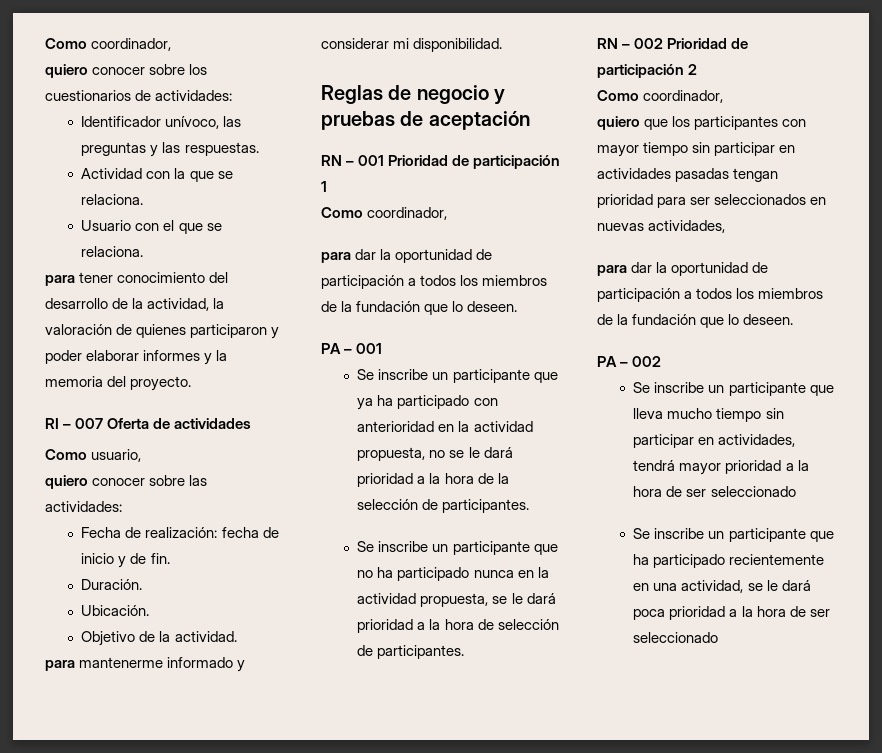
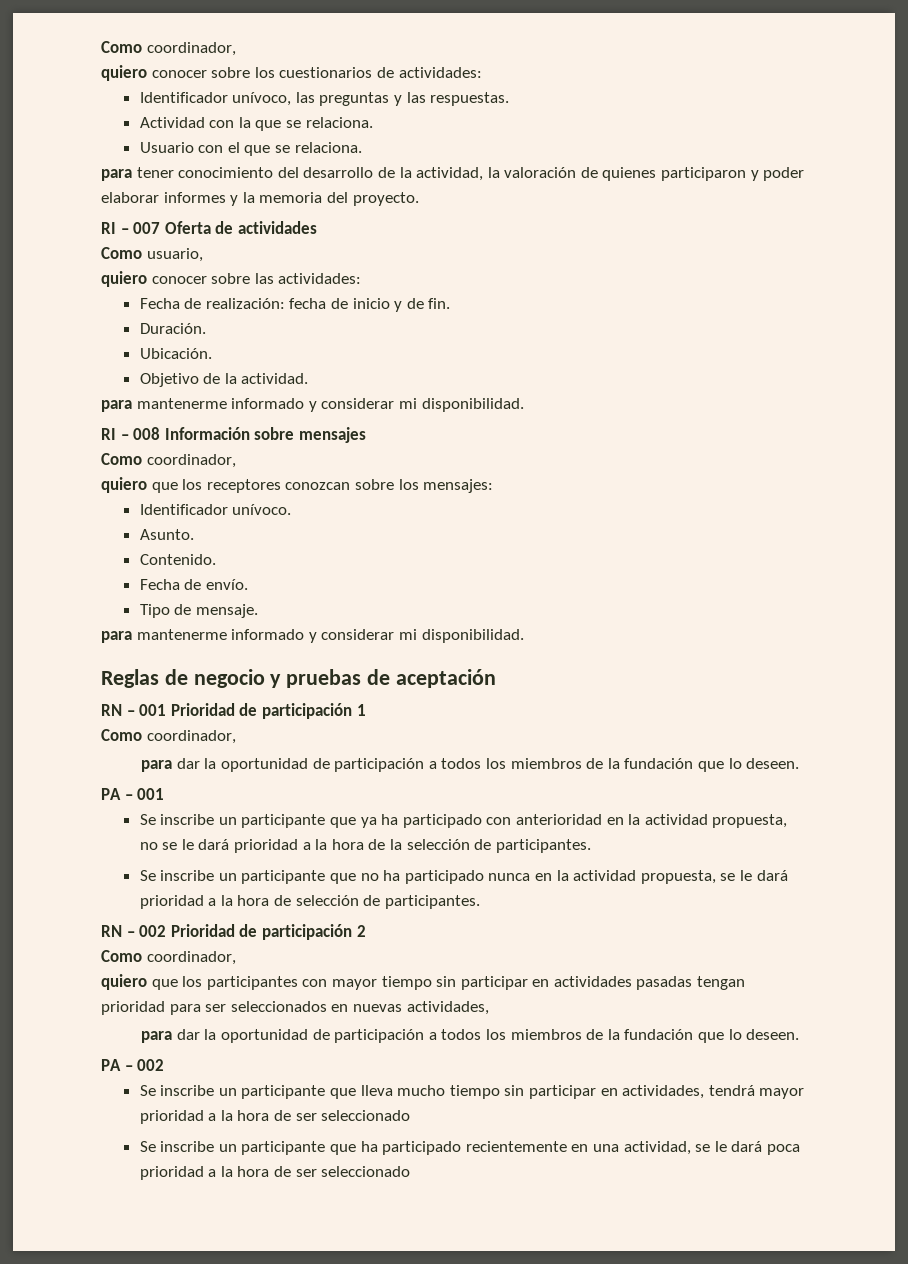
(503, 45) none -> [101,427,366,443] [101,453,236,468] [101,477,494,493] [139,504,292,515] [139,529,194,540] [139,554,216,565] [139,579,248,590] [139,604,258,618] [101,629,524,643] // RI – 008 Información sobre mensajes // Como coordinador, // quiero que los receptores conozcan sobre los mensajes: // Identificador unívoco. // Asunto. // Contenido. // Fecha de envío. // Tipo de mensaje. // para mantenerme informado y considerar mi disponibilidad.

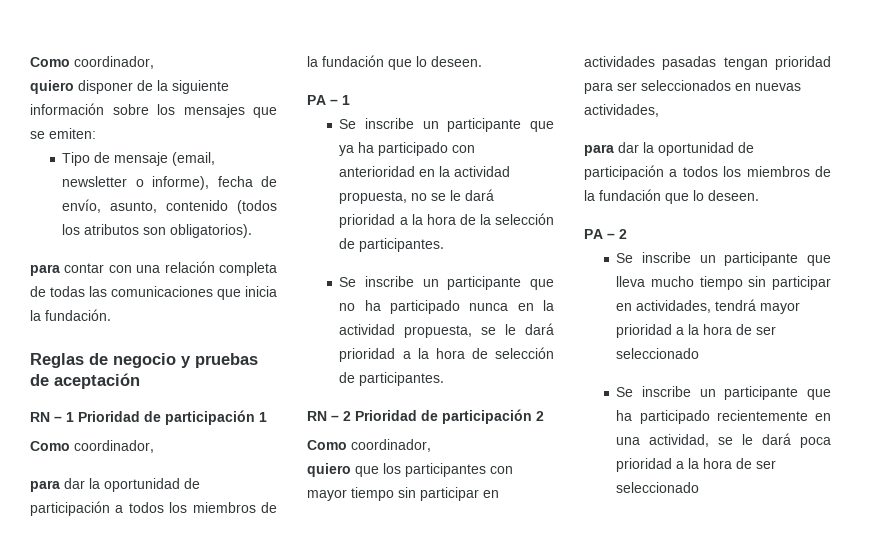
[101,41,236,56] [101,65,482,81] [139,92,510,106] [139,117,373,131] [139,142,362,156] [101,167,805,181] [101,192,419,206] [101,221,317,234] [101,247,203,262] [101,271,362,287] [139,298,451,312] [139,323,206,334] [139,348,212,359] [139,373,309,387] [101,398,524,412] [101,427,366,443] [101,453,236,468] [101,477,494,493] [139,504,292,515] [139,529,194,540] [139,554,216,565] [139,579,248,590] [139,604,258,618] [101,629,524,643] Como coordinador, // quiero conocer sobre los cuestionarios de actividades: // Identificador unívoco, las preguntas y las respuestas. // Actividad con la que se relaciona. // Usuario con el que se relaciona. // para tener conocimiento del desarrollo de la actividad, la valoración de quienes participaron y poder elaborar informes y la memoria del proyecto. // RI – 007 Oferta de actividades // Como usuario, // quiero conocer sobre las actividades: // Fecha de realización: fecha de inicio y de fin. // Duración. // Ubicación. // Objetivo de la actividad. // para mantenerme informado y considerar mi disponibilidad. // RI – 008 Información sobre mensajes // Como coordinador, // quiero que los receptores conozcan sobre los mensajes: // Identificador unívoco. // Asunto. // Contenido. // Fecha de envío. // Tipo de mensaje. // para mantenerme informado y considerar mi disponibilidad. -> [30,56,154,69] [30,80,229,94] [30,103,277,118] [30,128,96,139] [62,152,216,166] [62,176,277,190] [62,199,277,214] [62,224,253,238] [30,261,277,276] [30,286,277,300] [30,309,111,321] Como coordinador, // quiero disponer de la siguiente información sobre los mensajes que se emiten: // Tipo de mensaje (email, newsletter o informe), fecha de envío, asunto, contenido (todos los atributos son obligatorios). // para contar con una relación completa de todas las comunicaciones que inicia la fundación.
[139,704,167,716] 001 -> [66,412,74,422] 1
[137,788,165,800] 001 -> [342,95,350,105] 1
[139,925,167,937] 002 -> [343,411,351,421] 2
[137,1059,165,1071] 002 -> [619,229,627,239] 2

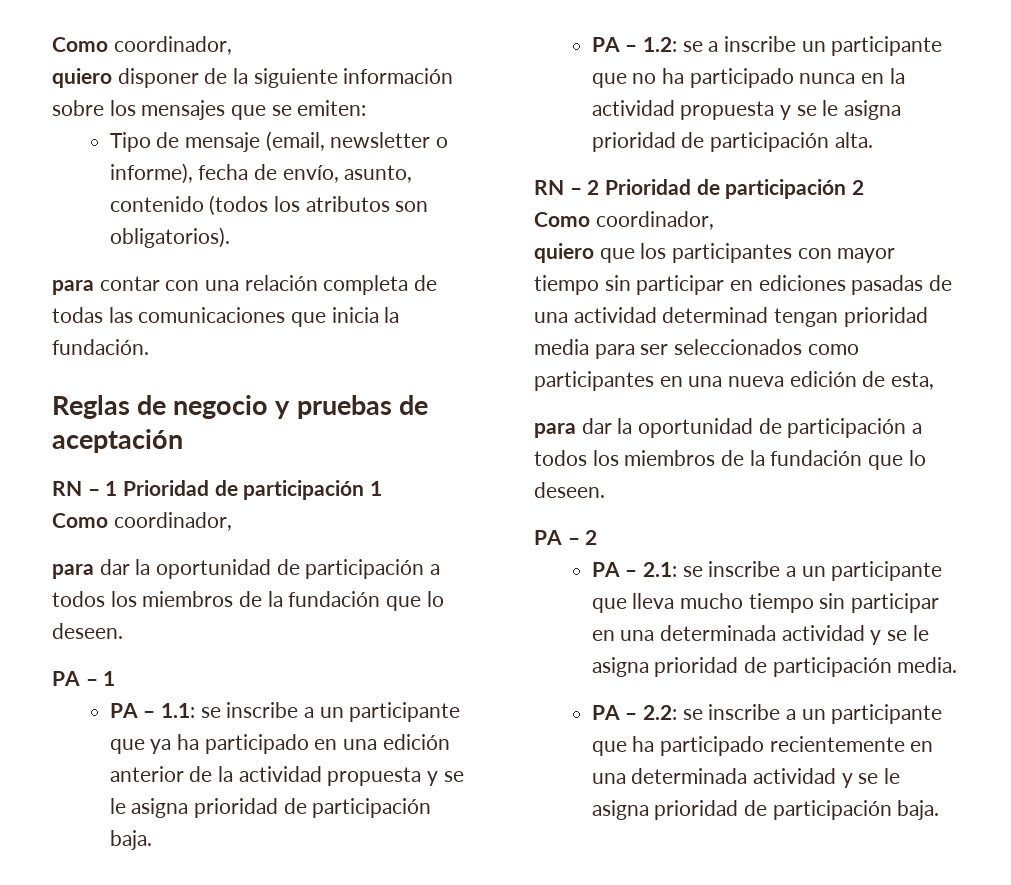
[339,118,415,129] Se inscribe -> [109,702,314,718] PA – 1.1: se inscribe a
[452,145,476,153] [339,166,511,177] [339,189,495,204] [339,213,554,228] [339,238,445,252] [339,277,357,287] con anterioridad en la actividad propuesta, no se le dará prioridad a la hora de la selección de participantes. // Se -> [314,734,450,750] [109,766,464,786] [109,798,432,818] [109,830,152,850] [591,37,719,52] en una edición anterior de la actividad propuesta y se le asigna prioridad de participación baja. // PA – 1.2: se a
[404,323,554,338] [339,347,554,362] [339,372,445,386] propuesta, se le dará prioridad a la hora de selección de participantes. -> [680,100,901,120] [591,132,873,152] propuesta y se le asigna prioridad de participación alta.
[584,56,717,70] actividades pasadas -> [758,275,953,295] [534,307,769,323] ediciones pasadas de una actividad determinad
(831, 63) none -> [534,339,589,355] media
[735,83,801,91] [584,104,659,117] en nuevas actividades, -> [807,344,859,355] [534,371,935,391] como participantes en una nueva edición de esta,
[616,252,692,263] Se inscribe -> [591,561,796,577] PA – 2.1: se inscribe a
[636,299,801,314] [616,324,777,338] [616,348,700,359] [616,386,692,397] actividades, tendrá mayor prioridad a la hora de ser seleccionado // Se inscribe -> [620,625,929,645] [591,657,958,677] [591,704,796,720] una determinada actividad y se le asigna prioridad de participación media. // PA – 2.2: se inscribe a
[649,433,831,448] [616,458,777,472] [616,482,700,493] actividad, se le dará poca prioridad a la hora de ser seleccionado -> [631,768,900,788] [591,800,940,820] determinada actividad y se le asigna prioridad de participación baja.

